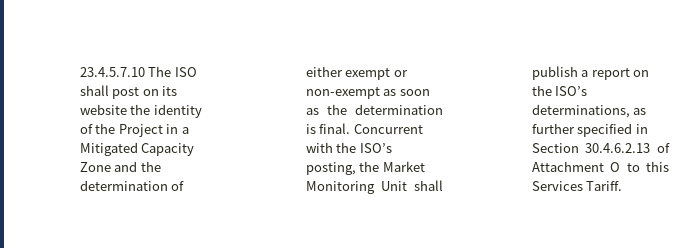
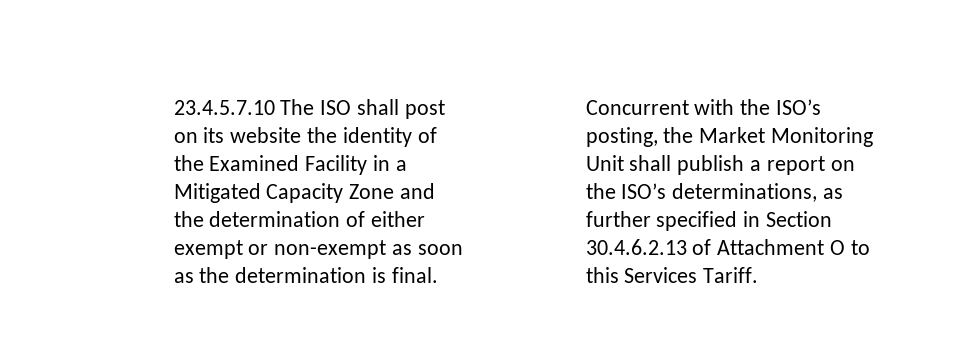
[118,124,163,137] Project -> [209,155,368,175] Examined Facility

